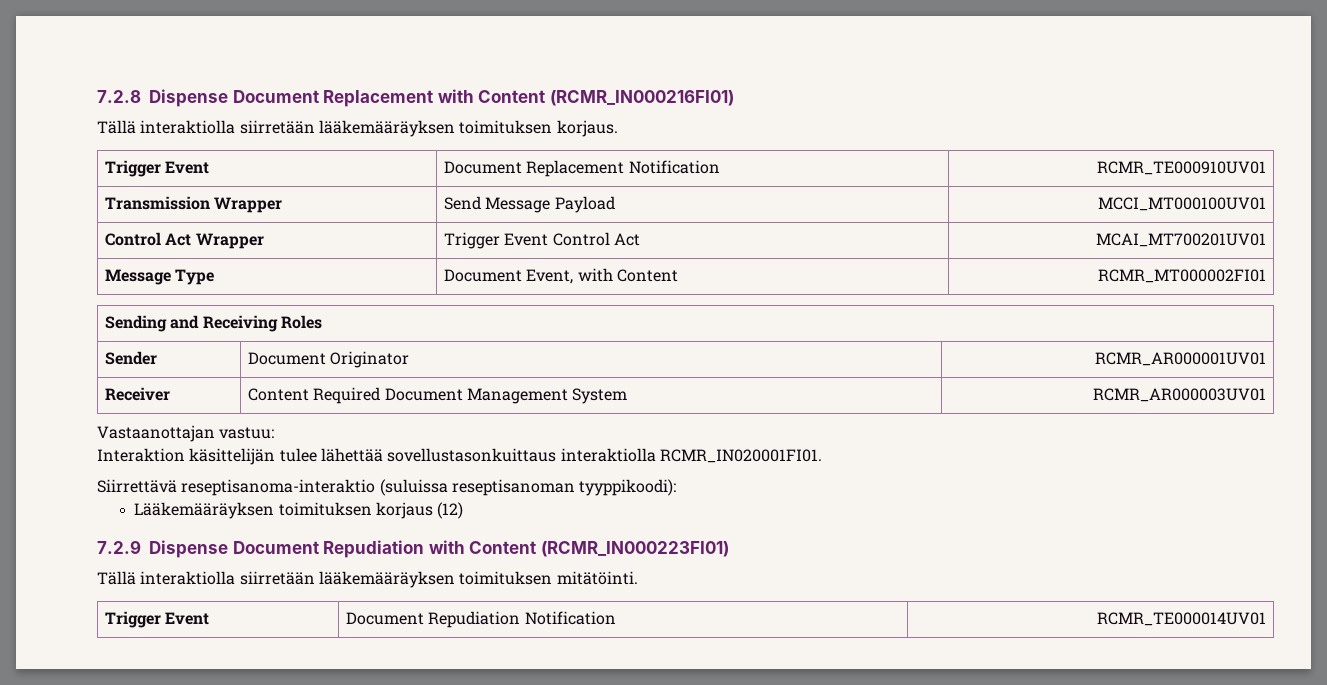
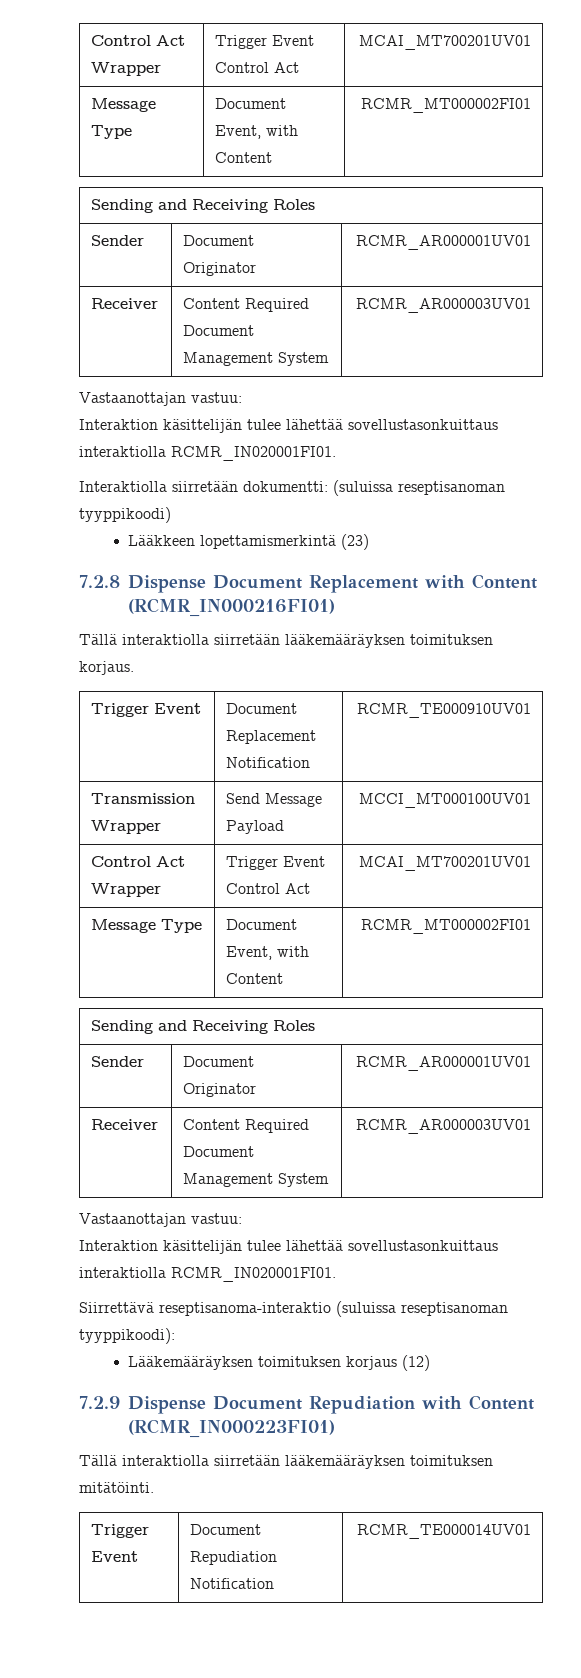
(97, 96) none -> [91,35,186,46] [91,62,162,76] [215,35,315,49] [215,62,300,73] [358,35,531,50] [91,98,157,112] [91,125,133,139] [215,98,287,109] [215,125,299,139] [215,152,273,163] [360,98,531,113] [91,199,316,213] [91,235,145,246] [183,235,255,246] [183,262,257,276] [355,235,531,250] [91,298,159,309] [183,298,310,312] [183,325,255,336] [183,352,330,366] [355,298,531,313] [79,392,242,406] [79,419,498,433] [79,446,336,461] [79,480,505,496] [79,507,171,523] [128,534,370,550] Control Act Wrapper | Trigger Event Control Act | MCAI_MT700201UV01 // Message Type | Document Event, with Content | RCMR_MT000002FI01 // Sending and Receiving Roles // Sender | Document Originator | RCMR_AR000001UV01 // Receiver | Content Required Document Management System | RCMR_AR000003UV01 // Vastaanottajan vastuu: // Interaktion käsittelijän tulee lähettää sovellustasonkuittaus interaktiolla RCMR_IN020001FI01. // Interaktiolla siirretään dokumentti: (suluissa reseptisanoman tyyppikoodi) // Lääkkeen lopettamismerkintä (23) //

